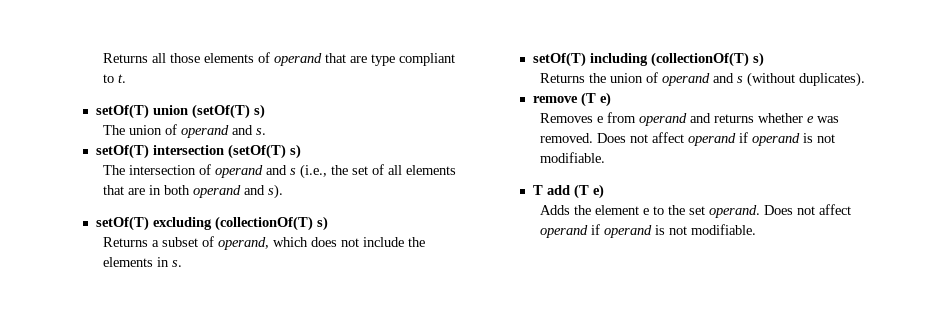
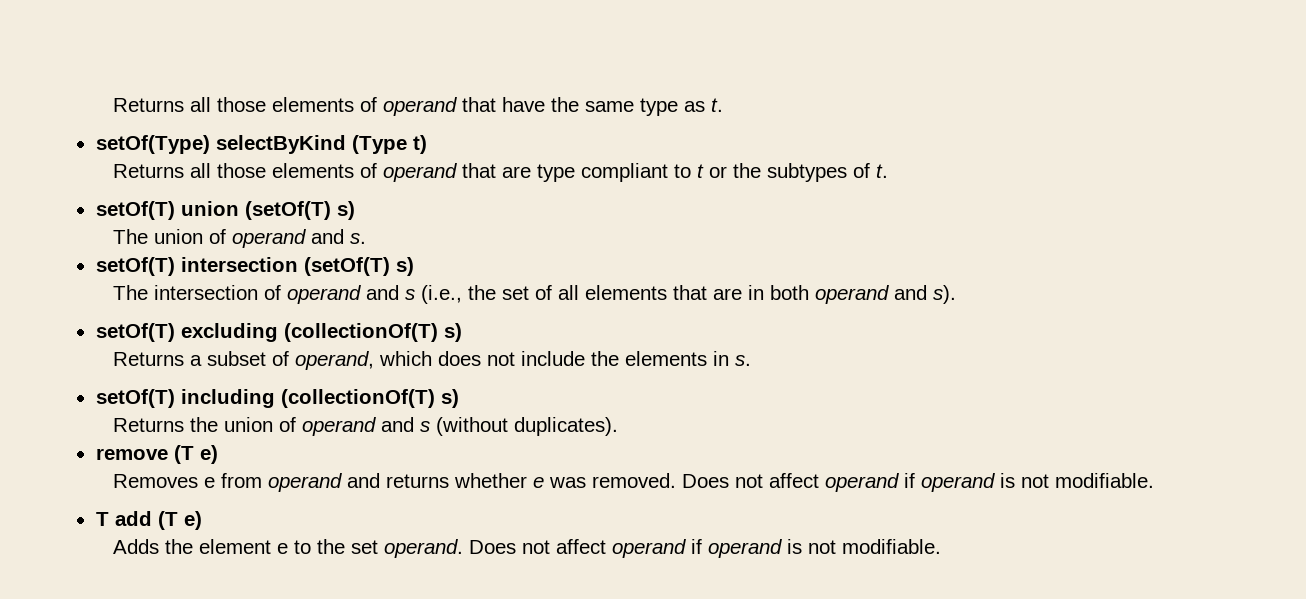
[102,52,455,66] [102,74,114,83] Returns all those elements of operand that are type compliant to -> [112,97,723,116] [95,135,427,154] [112,163,870,182] Returns all those elements of operand that have the same type as t. // setOf(Type) selectByKind (Type t) // Returns all those elements of operand that are type compliant to t or the subtypes of

